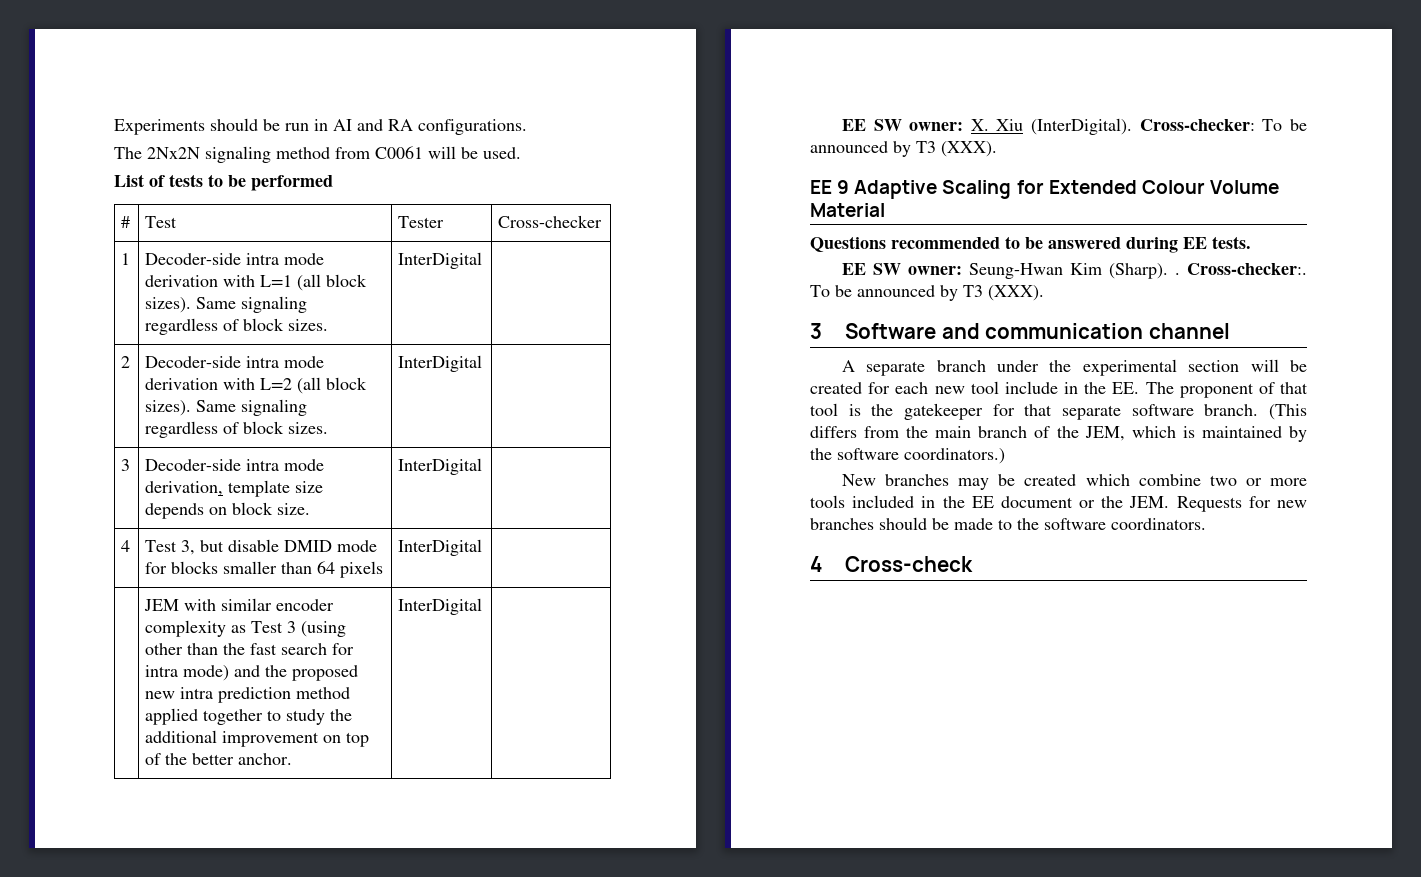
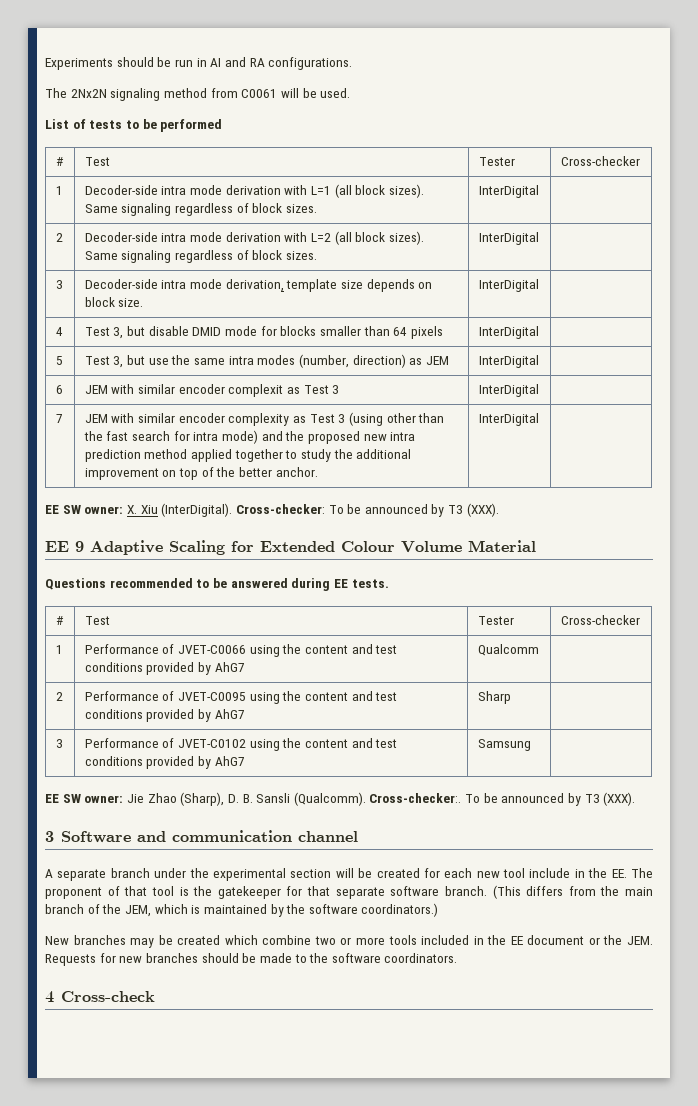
(483, 547) none -> [55,356,63,365] [84,354,449,368] [478,355,539,368] [55,385,63,394] [84,384,340,397] [478,384,539,397] [55,414,63,423] 5 | Test 3, but use the same intra modes (number, direction) as JEM | InterDigital | // 6 | JEM with similar encoder complexit as Test 3 | InterDigital | // 7
[841,263,1180,279] // EE SW owner: Seung-Hwan Kim (Sharp). . -> [55,616,64,625] [84,616,110,625] [477,616,514,625] [560,615,640,625] [55,645,63,654] [84,644,398,657] [84,662,245,675] [477,644,539,656] [55,692,63,701] [84,691,398,704] [84,709,245,722] [477,691,511,704] [55,739,63,748] [84,738,398,751] [84,756,245,769] [477,739,531,751] [45,792,366,806] // # | Test | Tester | Cross-checker // 1 | Performance of JVET-C0066 using the content and test conditions provided by AhG7 | Qualcomm | // 2 | Performance of JVET-C0095 using the content and test conditions provided by AhG7 | Sharp | // 3 | Performance of JVET-C0102 using the content and test conditions provided by AhG7 | Samsung | // EE SW owner: Jie Zhao (Sharp), D. B. Sansli (Qualcomm).

